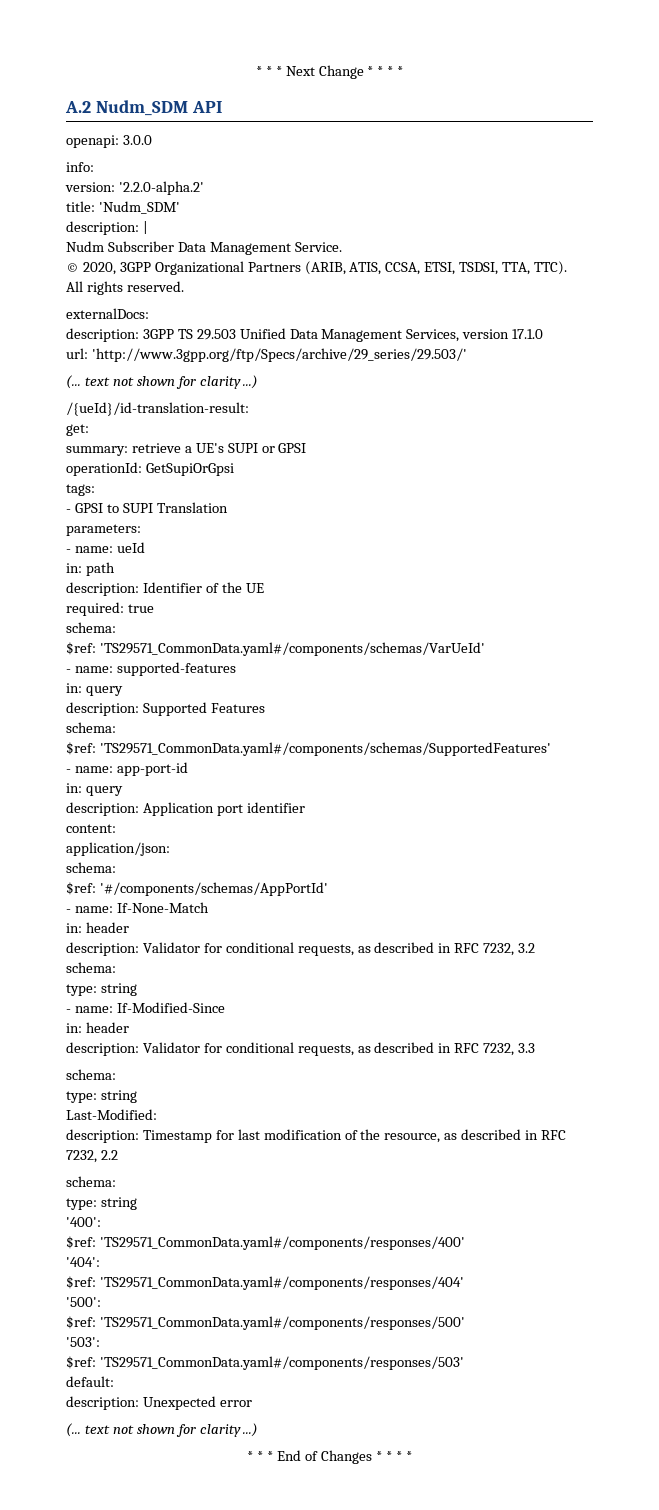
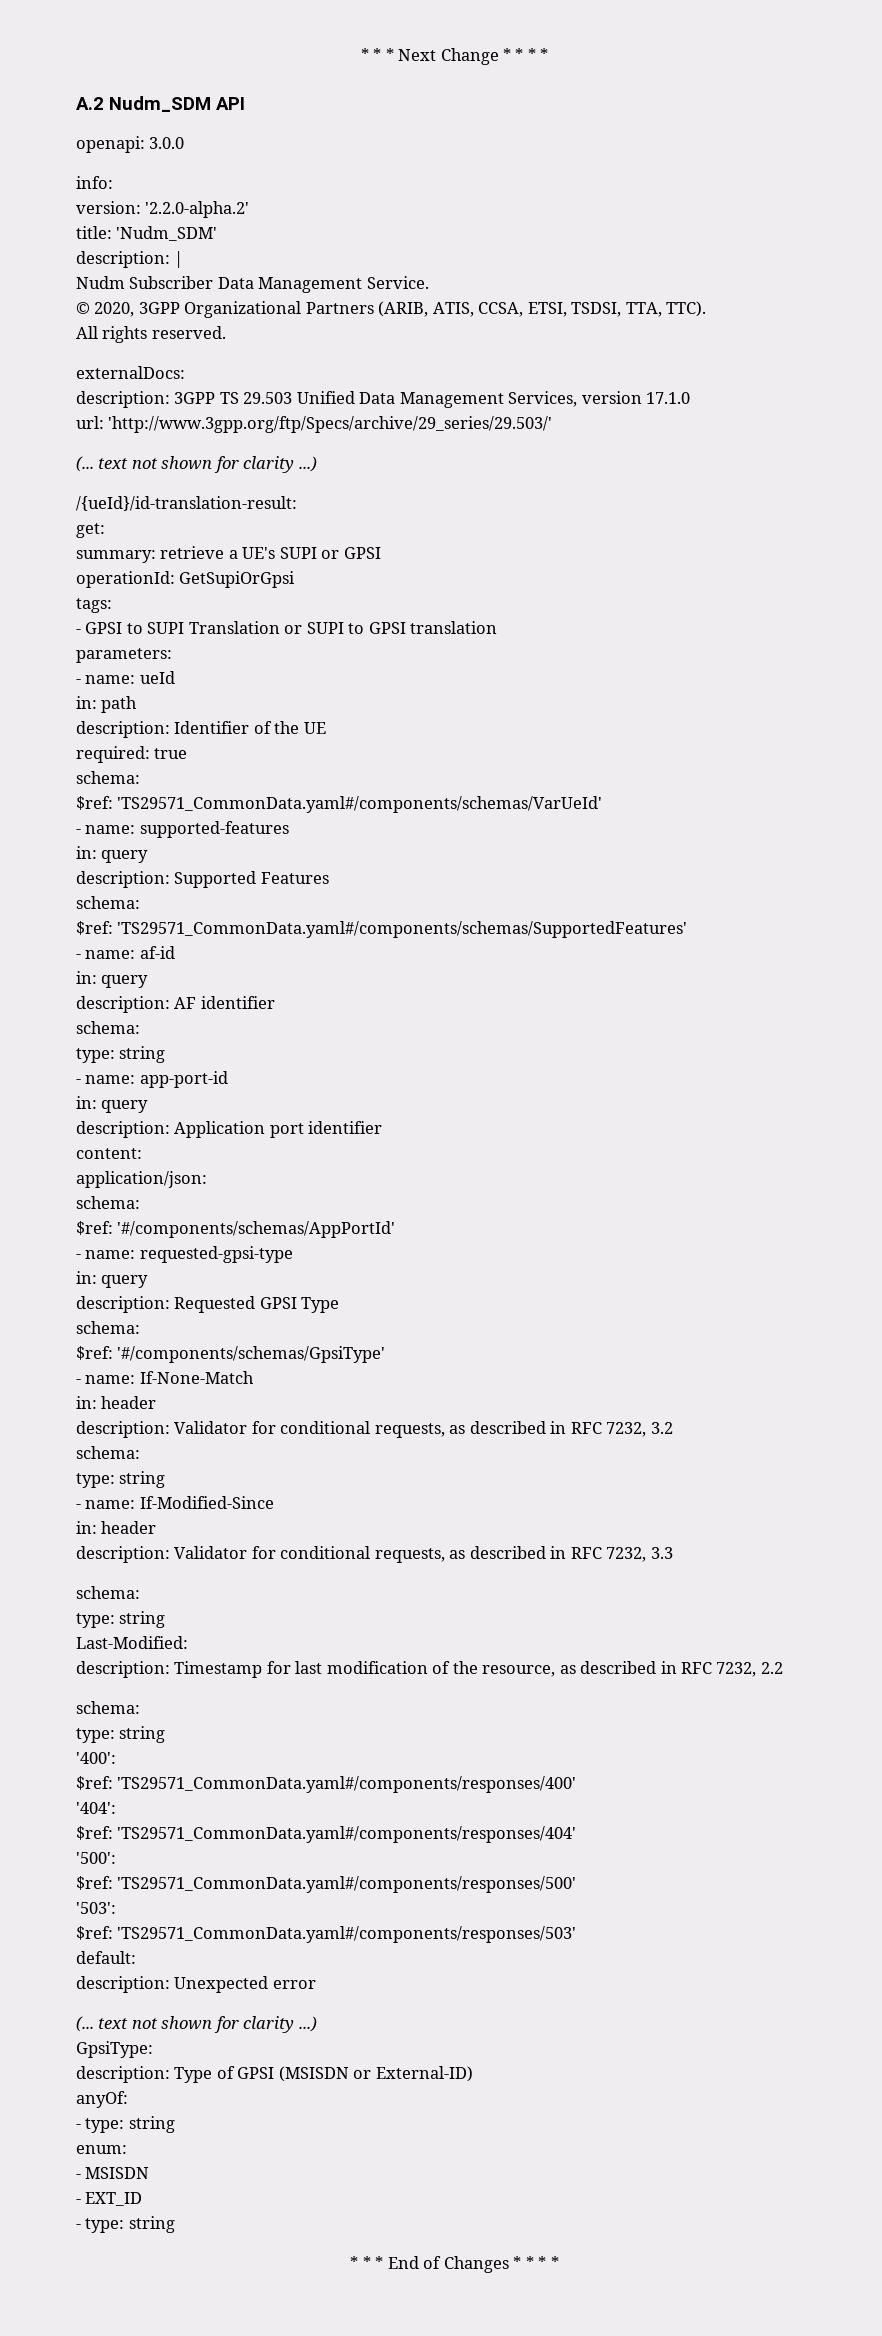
(228, 507) none -> [284,621,498,634] or SUPI to GPSI translation
(551, 749) none -> [76,946,175,959] [76,971,149,988] [76,996,275,1013] [76,1021,140,1034] [76,1046,166,1063] // - name: af-id // in: query // description: AF identifier // schema: // type: string
(328, 889) none -> [76,1246,293,1263] [76,1271,149,1288] [76,1296,340,1313] [76,1321,140,1334] [76,1346,386,1363] // - name: requested-gpsi-type // in: query // description: Requested GPSI Type // schema: // $ref: '#/components/schemas/GpsiType'
(259, 1430) none -> [76,2041,153,2058] [76,2066,473,2083] [76,2091,128,2108] [76,2116,175,2133] [76,2145,127,2154] [76,2167,150,2179] [76,2192,143,2206] [76,2216,175,2233] // GpsiType: // description: Type of GPSI (MSISDN or External-ID) // anyOf: // - type: string // enum: // - MSISDN // - EXT_ID // - type: string

